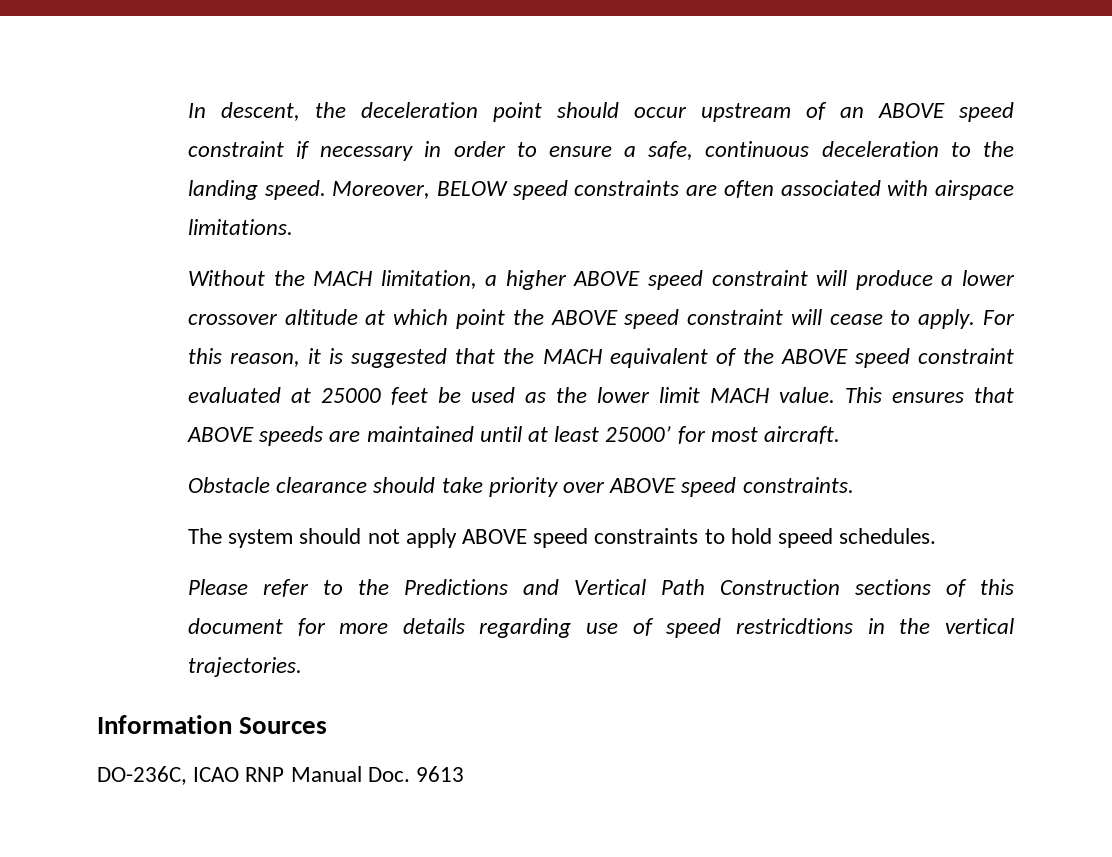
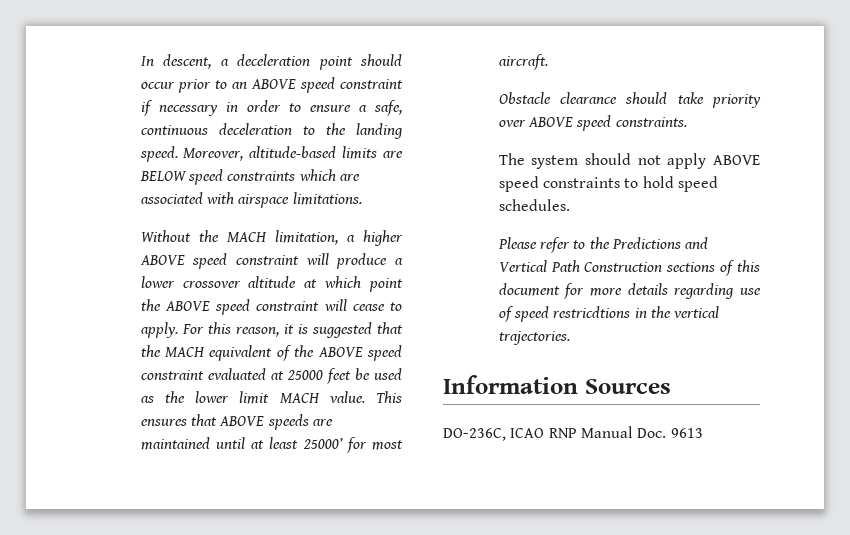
[314,102,346,118] the -> [220,59,229,66] a
[700,102,827,122] upstream of -> [177,79,227,93] prior to
(431, 190) none -> [249,146,403,159] altitude-based limits are
[686,180,774,198] are often -> [298,169,360,181] which are

